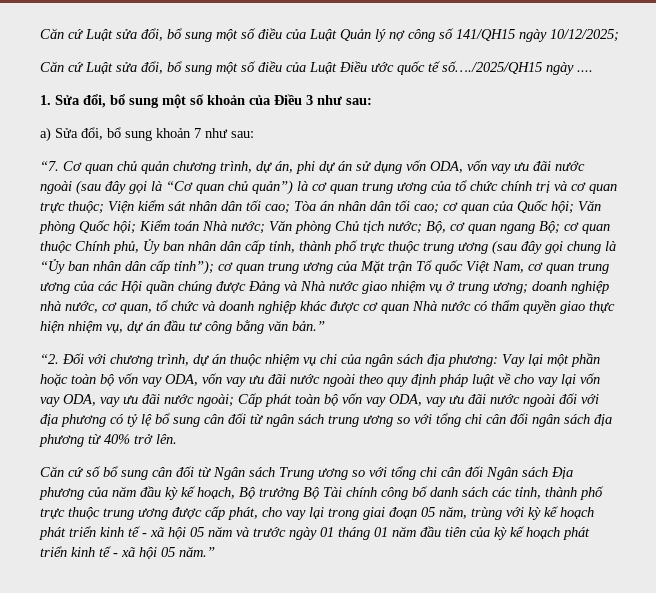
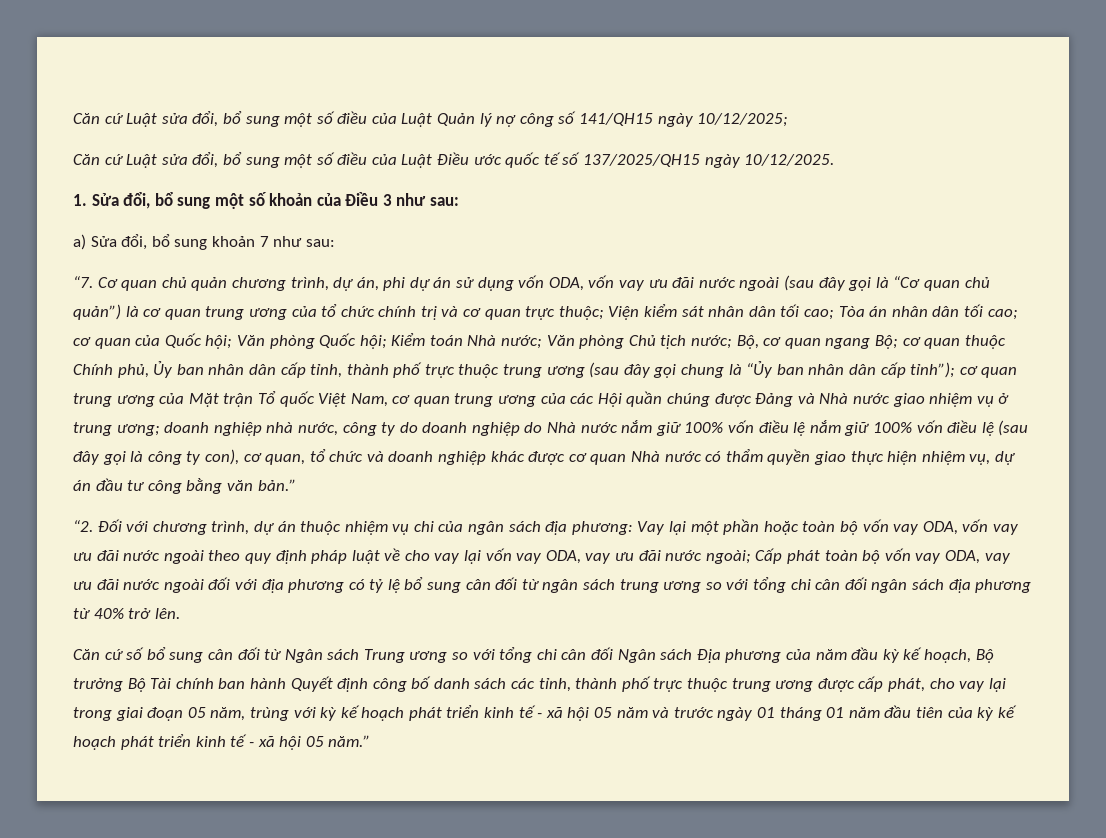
[442,61,593,75] số…./2025/QH15 ngày .... -> [562,152,835,168] số 137/2025/QH15 ngày 10/12/2025.
(98, 307) none -> [342,420,1029,436] [73,449,239,465] công ty do doanh nghiệp do Nhà nước nắm giữ 100% vốn điều lệ nắm giữ 100% vốn điều lệ (sau đây gọi là công ty con),
(377, 492) none -> [218,676,369,692] ban hành Quyết định

